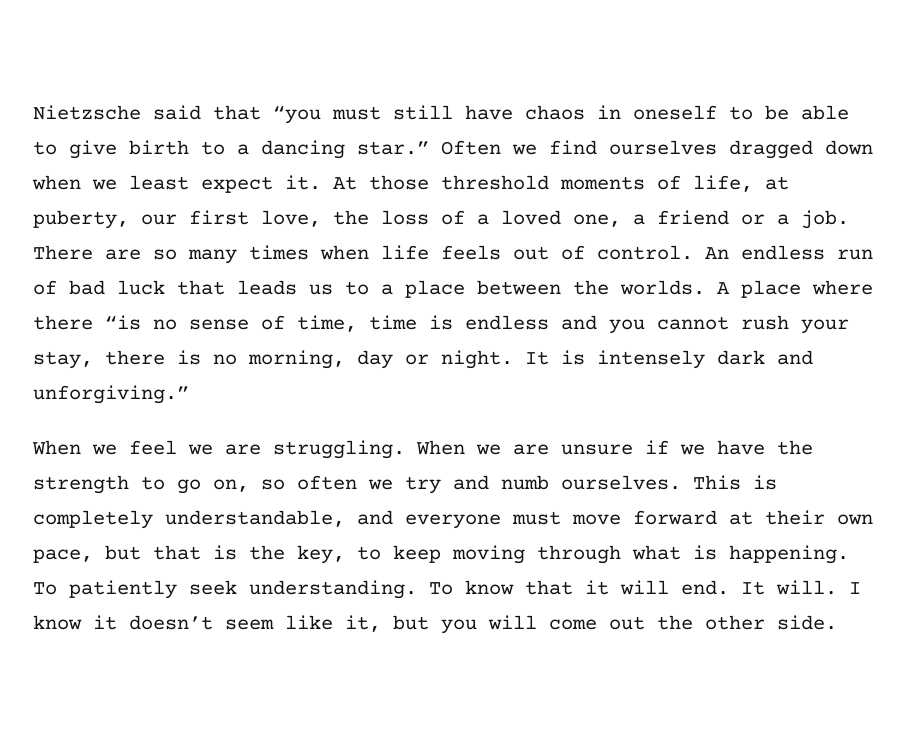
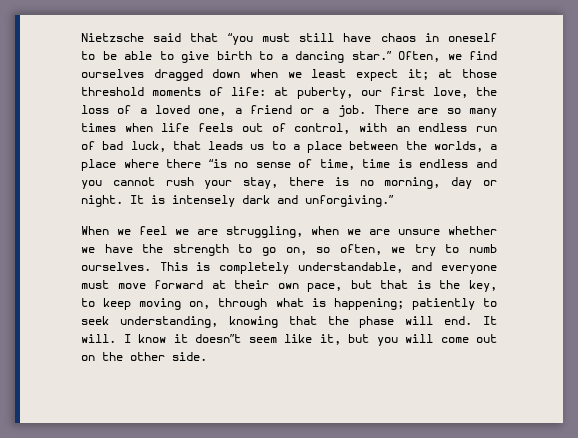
[441,140,501,155] Often -> [398,51,440,62] Often,
[285,175,357,190] it. At -> [407,69,453,80] it; at
[693,175,753,192] life, -> [231,87,267,96] life:
[597,245,729,260] control. An -> [294,123,410,134] control, with an
[117,280,165,295] luck -> [130,141,166,152] luck,
[620,280,730,295] worlds. A -> [433,141,497,152] worlds, a
[273,440,465,459] struggling. When -> [226,226,339,238] struggling, when
[645,440,669,454] if -> [448,226,497,235] whether
[297,475,357,490] often -> [339,244,382,255] often,
[453,475,489,490] and -> [445,244,460,253] to
(525, 554) none -> [189,301,211,309] on,
[729,545,849,564] [33,580,609,599] happening. To patiently seek understanding. To know that it -> [333,298,497,310] [81,316,395,328] happening; patiently to seek understanding, knowing that the phase
[129,615,213,630] doesn’t -> [195,334,241,343] doesn”t
(645, 623) none -> [81,355,95,361] on

